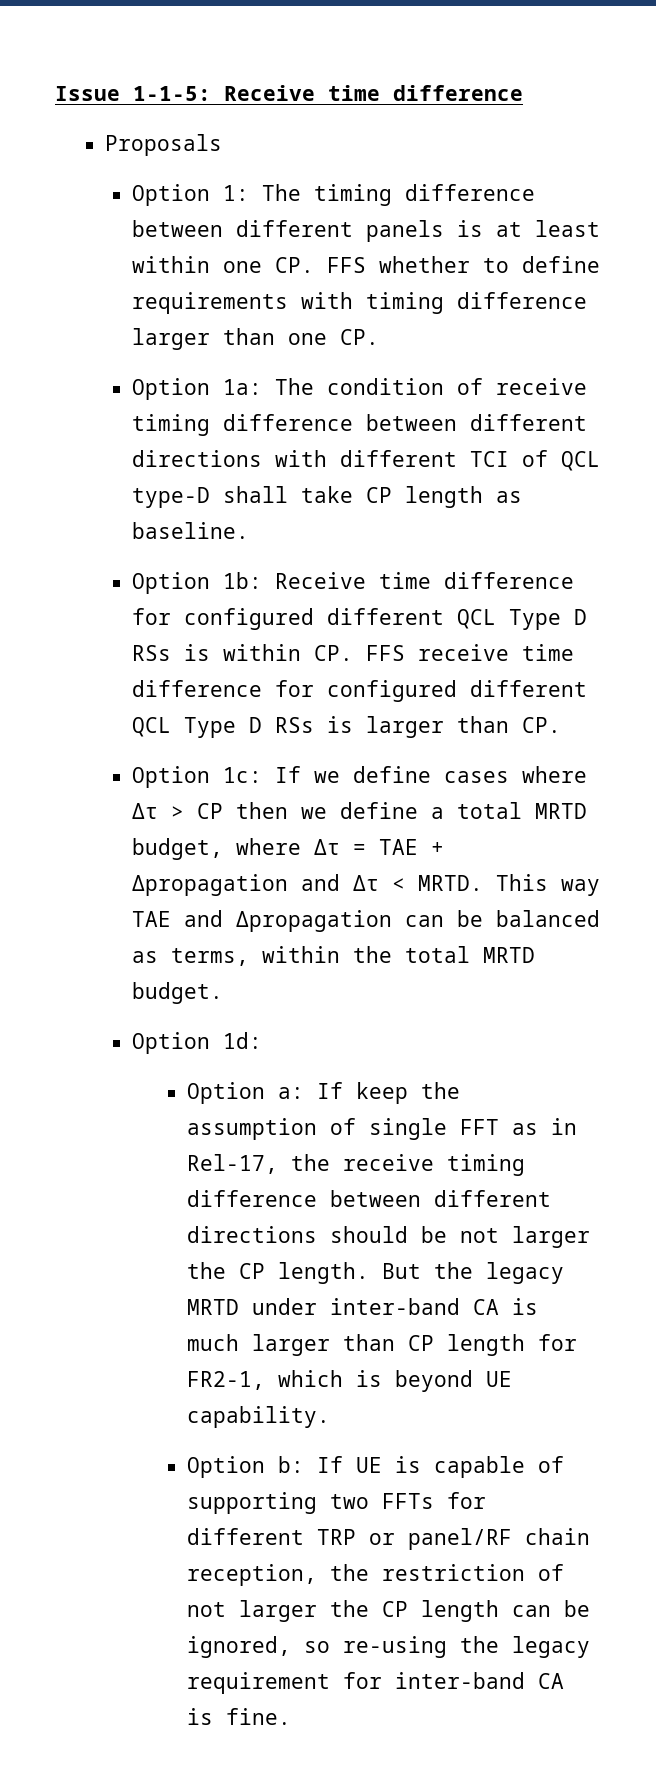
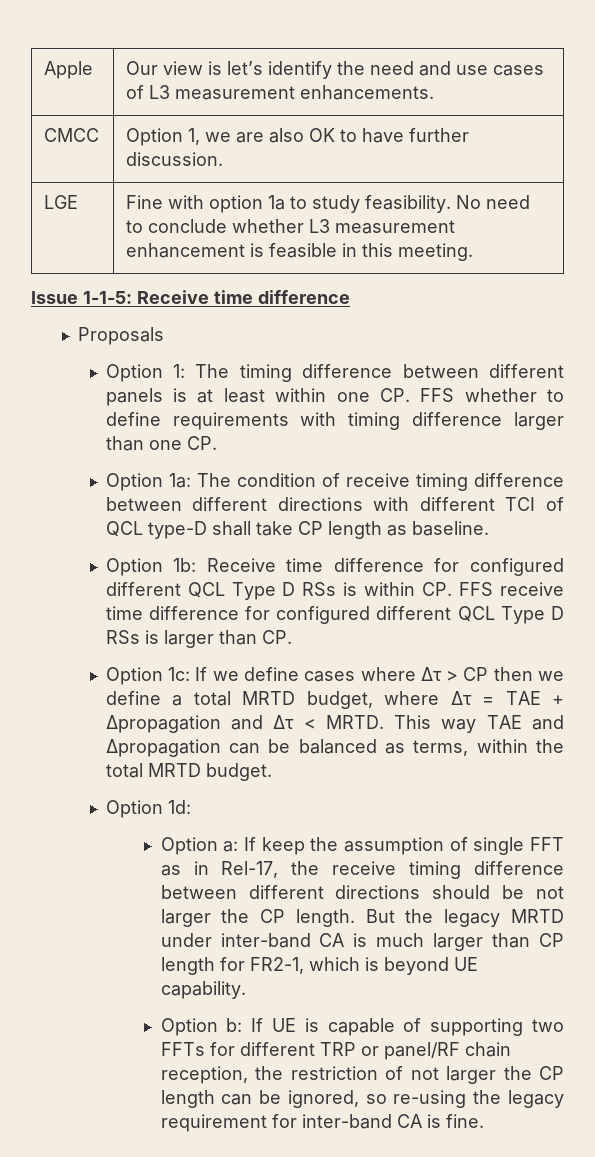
(55, 93) none -> [44,61,94,79] [126,61,545,79] [126,85,435,100] [44,128,100,142] [126,128,470,146] [126,152,224,166] [44,195,79,209] [126,195,531,213] [126,219,456,234] [126,243,474,261] Apple | Our view is let’s identify the need and use cases of L3 measurement enhancements. // CMCC | Option 1, we are also OK to have further discussion. // LGE | Fine with option 1a to study feasibility. No need to conclude whether L3 measurement enhancement is feasible in this meeting. //

